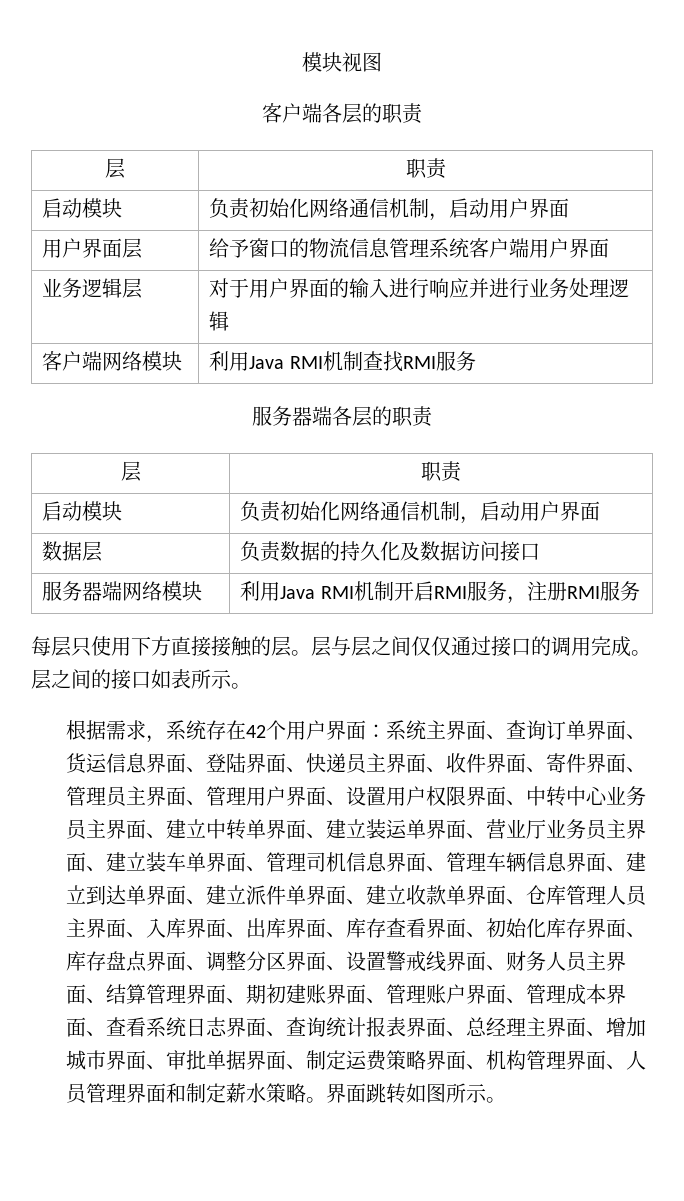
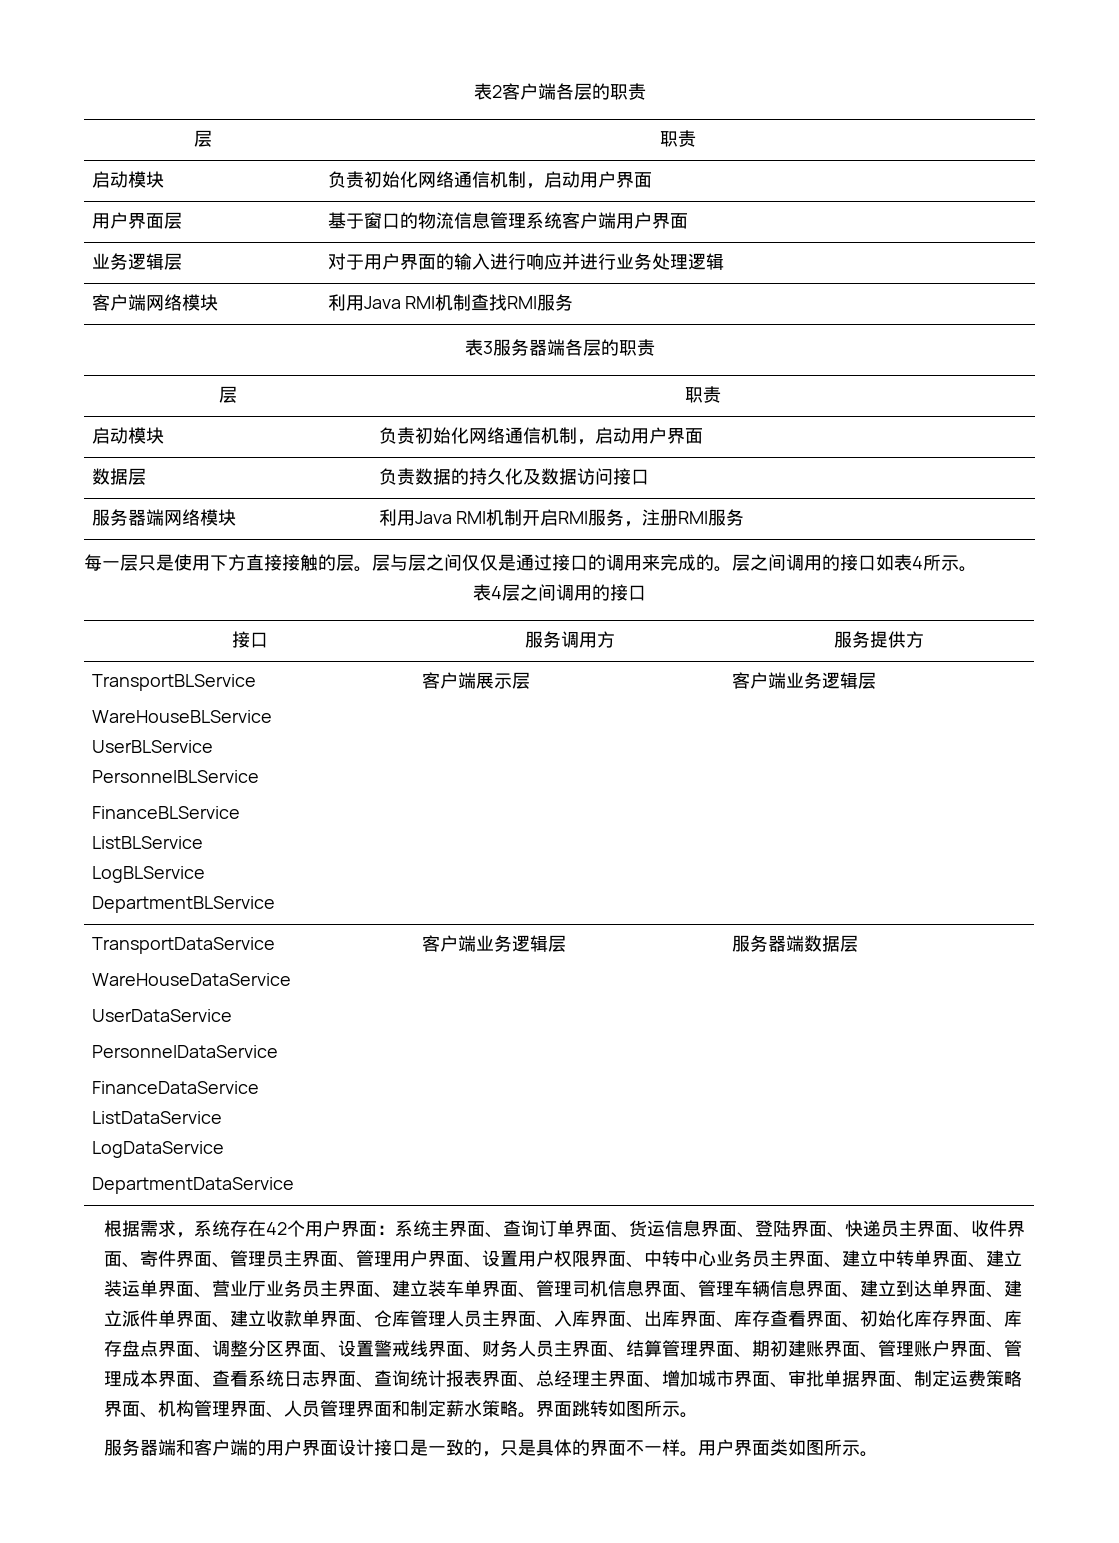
[302,52,382,72] 模块视图 // -> [473,83,502,100] 表2
[209,238,250,258] 给予 -> [327,212,364,229] 基于
(476, 361) none -> [464,339,493,356] 表3
[51,636,91,657] 层只 -> [102,554,174,571] 一层只是
(451, 646) none -> [498,554,516,571] 是
[591,636,631,657] 完成 -> [642,554,714,571] 来完成的
(91, 679) none -> [786,554,822,571] 调用
[191,669,251,689] 所示。 -> [912,554,977,572] [473,584,646,601] [231,631,268,648] [524,631,615,648] [834,631,924,648] [91,674,256,691] [91,710,272,723] [91,740,213,753] [91,770,259,783] [91,806,240,819] [91,836,203,849] [91,866,205,883] [91,896,275,913] [421,672,530,689] [731,672,876,689] [91,937,275,954] [91,973,291,986] [91,1009,232,1022] [91,1045,278,1058] [91,1081,259,1094] [91,1111,222,1124] [91,1141,224,1158] [91,1177,294,1194] [421,935,566,952] [731,935,858,952] 4所示。 // 表4层之间调用的接口 // 接口 | 服务调用方 | 服务提供方 // TransportBLService // WareHouseBLService // UserBLService // PersonnelBLService // FinanceBLService // ListBLService // LogBLService // DepartmentBLService | 客户端展示层 | 客户端业务逻辑层 // TransportDataService // WareHouseDataService // UserDataService // PersonnelDataService // FinanceDataService // ListDataService // LogDataService // DepartmentDataService | 客户端业务逻辑层 | 服务器端数据层
(507, 1100) none -> [103,1439,878,1457] // 服务器端和客户端的用户界面设计接口是一致的，只是具体的界面不一样。用户界面类如图所示。

